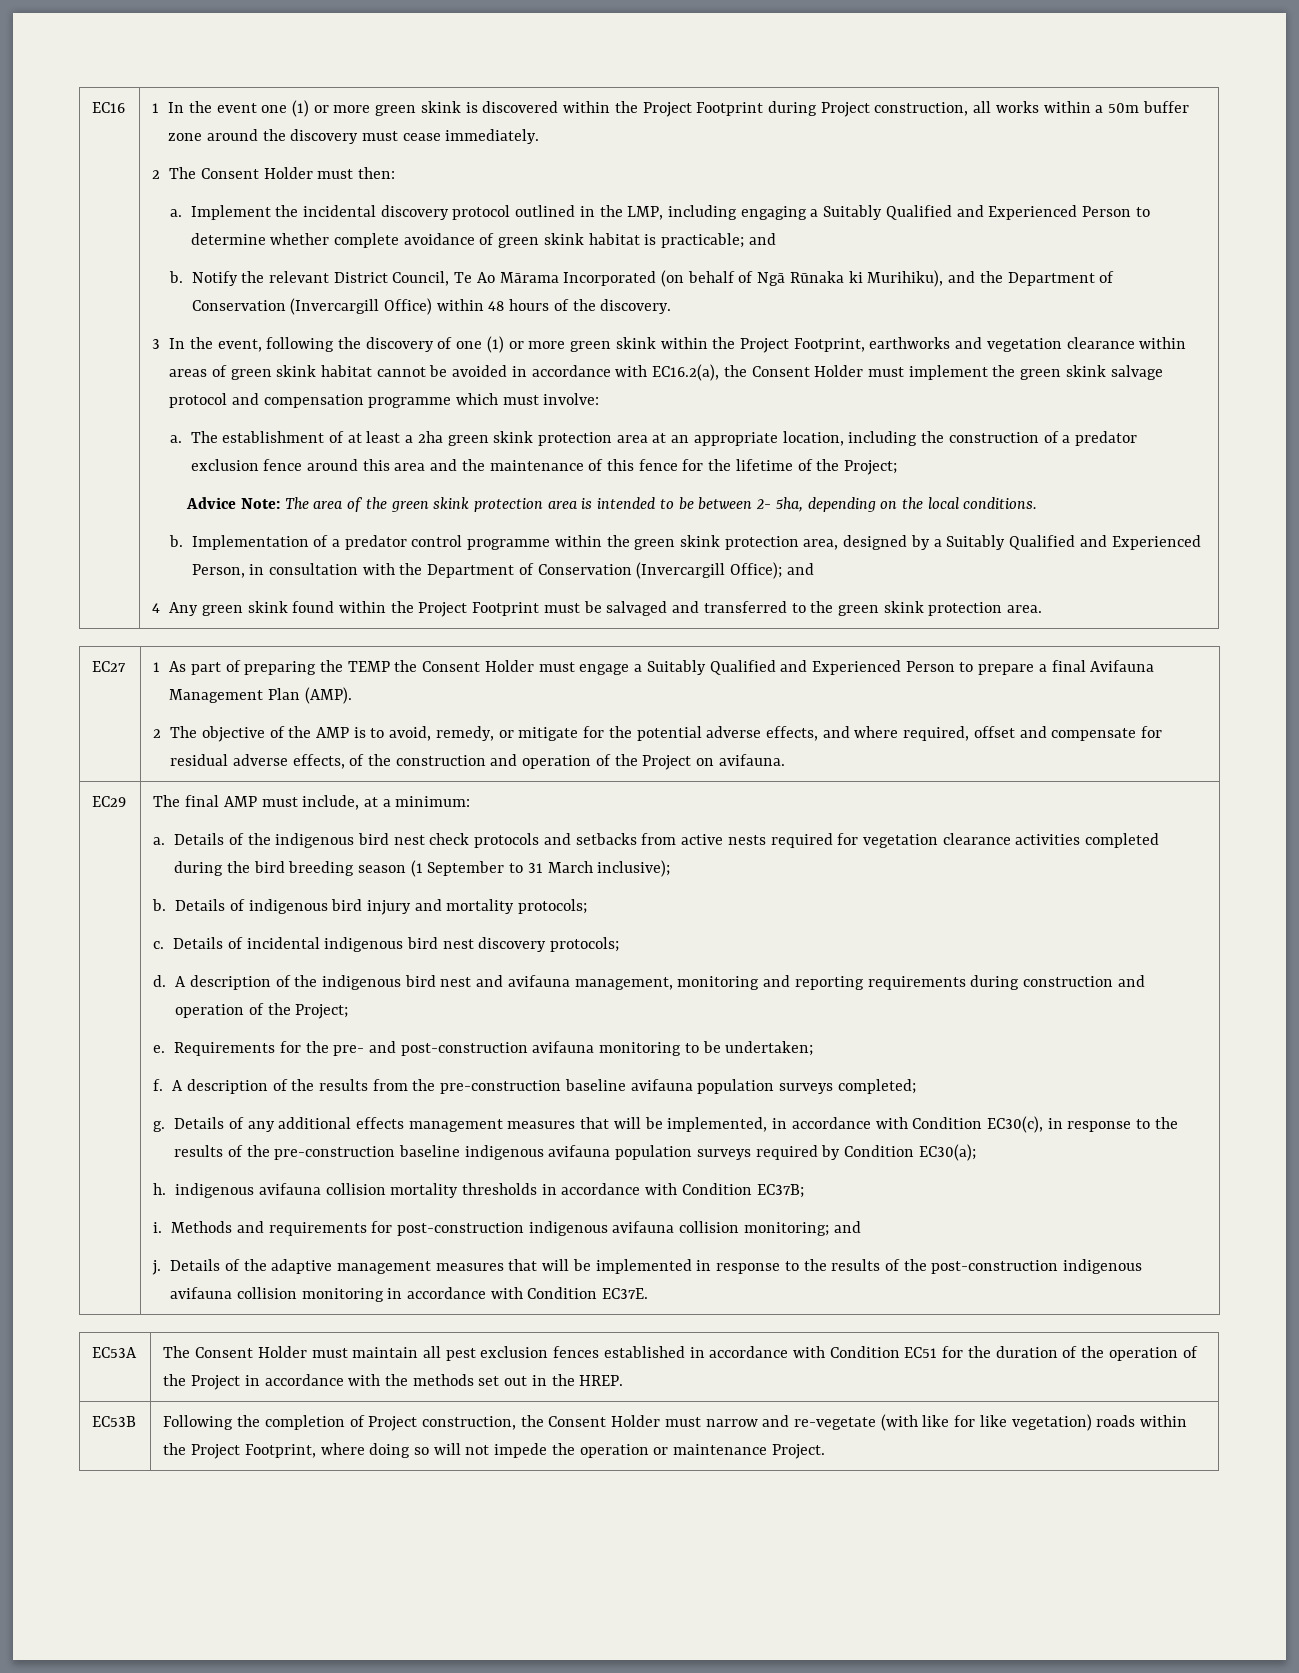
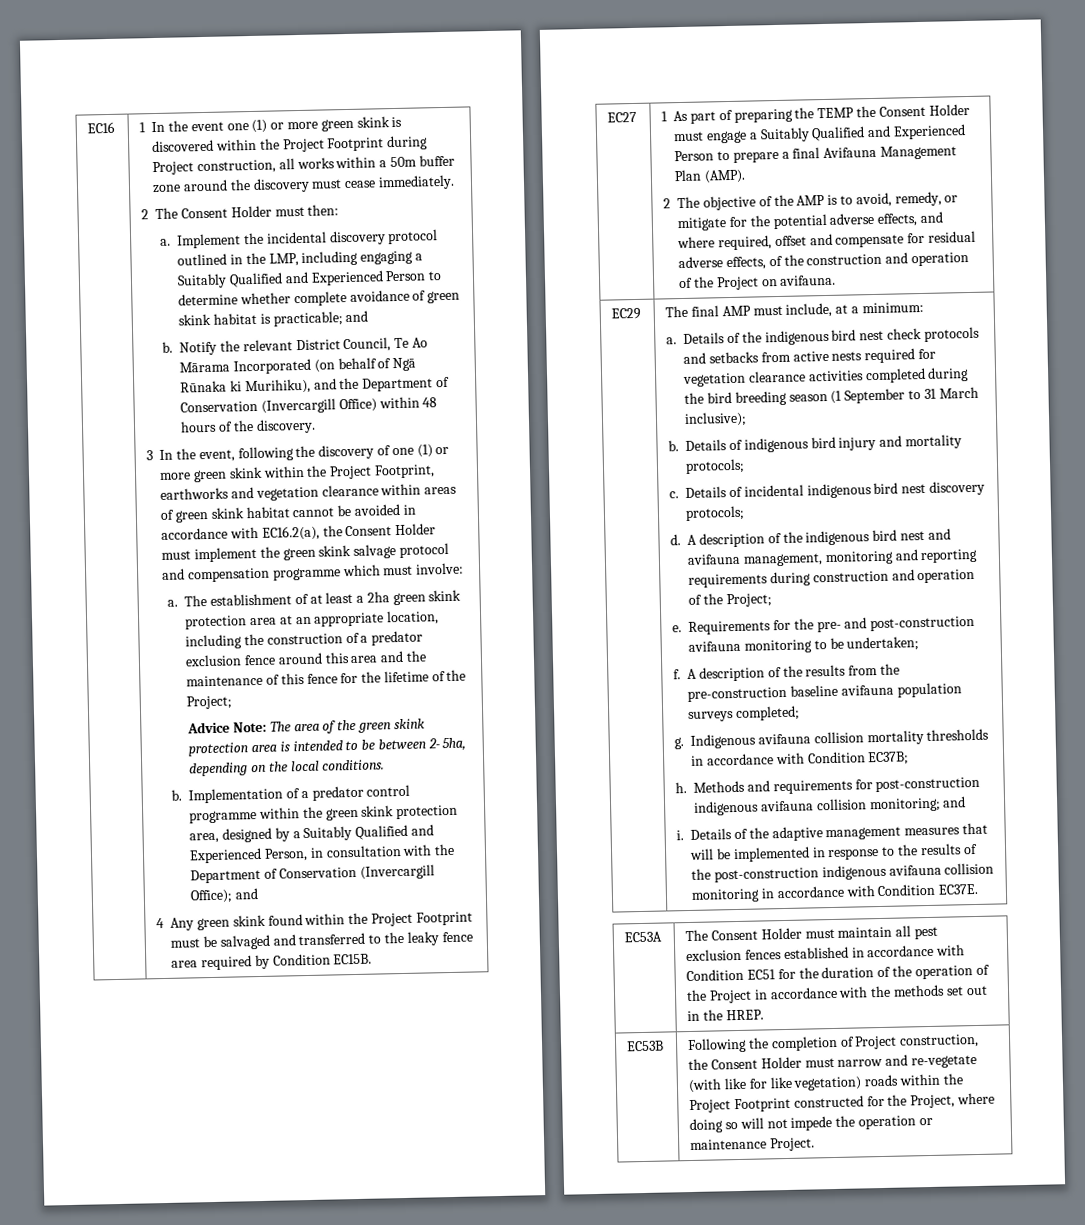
[837,601,1043,616] green skink protection area. -> [406,931,473,946] [171,953,373,971] leaky fence area required by Condition EC15B.
[174,1116,1178,1133] [174,1144,976,1161] [153,1183,255,1198] Details of any additional effects management measures that will be implemented, in accordance with Condition EC30(c), in response to the results of the pre-construction baseline indigenous avifauna population surveys required by Condition EC30(a); // h. indigenous -> [690,733,757,749] Indigenous
[153,1222,163,1233] i. -> [675,781,688,794] h.
[152,1260,162,1275] j. -> [676,830,685,841] i.
[244,1444,316,1458] Footprint, -> [734,1094,956,1113] Footprint constructed for the Project,

